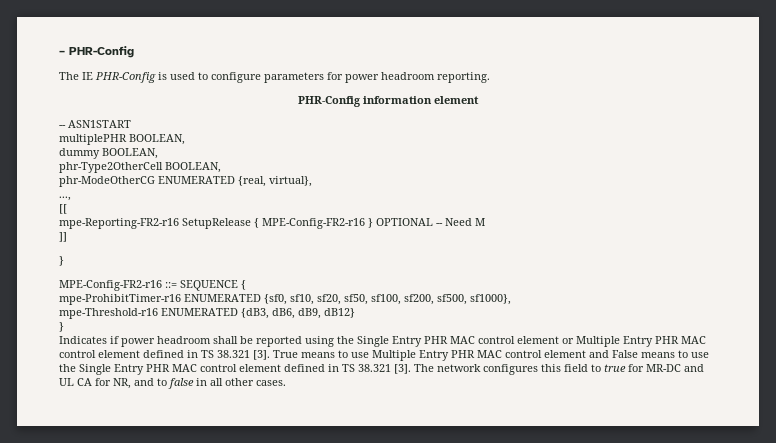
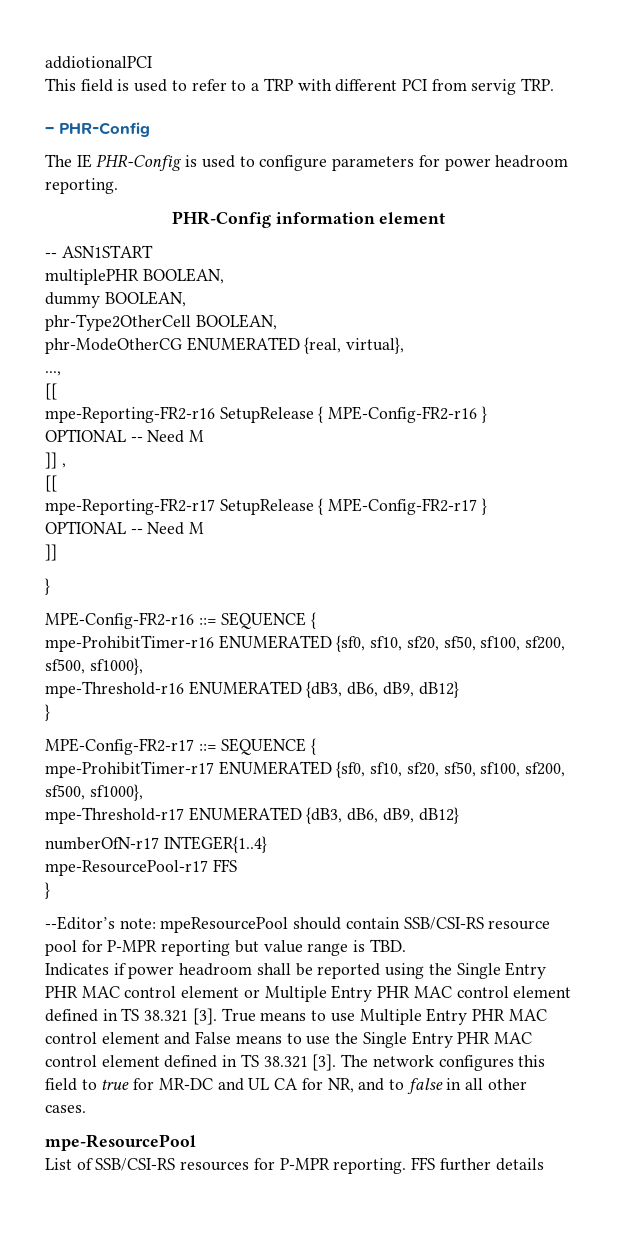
(59, 52) none -> [45,56,152,69] [45,78,555,95] addiotionalPCI // This field is used to refer to a TRP with different PCI from servig TRP. //
(485, 222) none -> [45,452,66,469] [45,475,57,492] [45,498,487,515] [45,521,205,535] // ]] , // [[ // mpe-Reporting-FR2-r17 SetupRelease { MPE-Config-FR2-r17 } OPTIONAL -- Need M
(64, 327) none -> [45,738,317,755] [45,761,566,778] [45,784,143,801] [45,807,459,824] [45,836,267,853] [45,859,237,876] [45,882,50,899] [45,916,551,933] [45,939,406,956] // MPE-Config-FR2-r17 ::= SEQUENCE { // mpe-ProhibitTimer-r17 ENUMERATED {sf0, sf10, sf20, sf50, sf100, sf200, sf500, sf1000}, // mpe-Threshold-r17 ENUMERATED {dB3, dB6, dB9, dB12} // numberOfN-r17 INTEGER{1..4} // mpe-ResourcePool-r17 FFS // } // --Editor’s note: mpeResourcePool should contain SSB/CSI-RS resource pool for P-MPR reporting but value range is TBD.
(286, 383) none -> [45,1134,196,1151] [45,1157,544,1174] // mpe-ResourcePool // List of SSB/CSI-RS resources for P-MPR reporting. FFS further details

